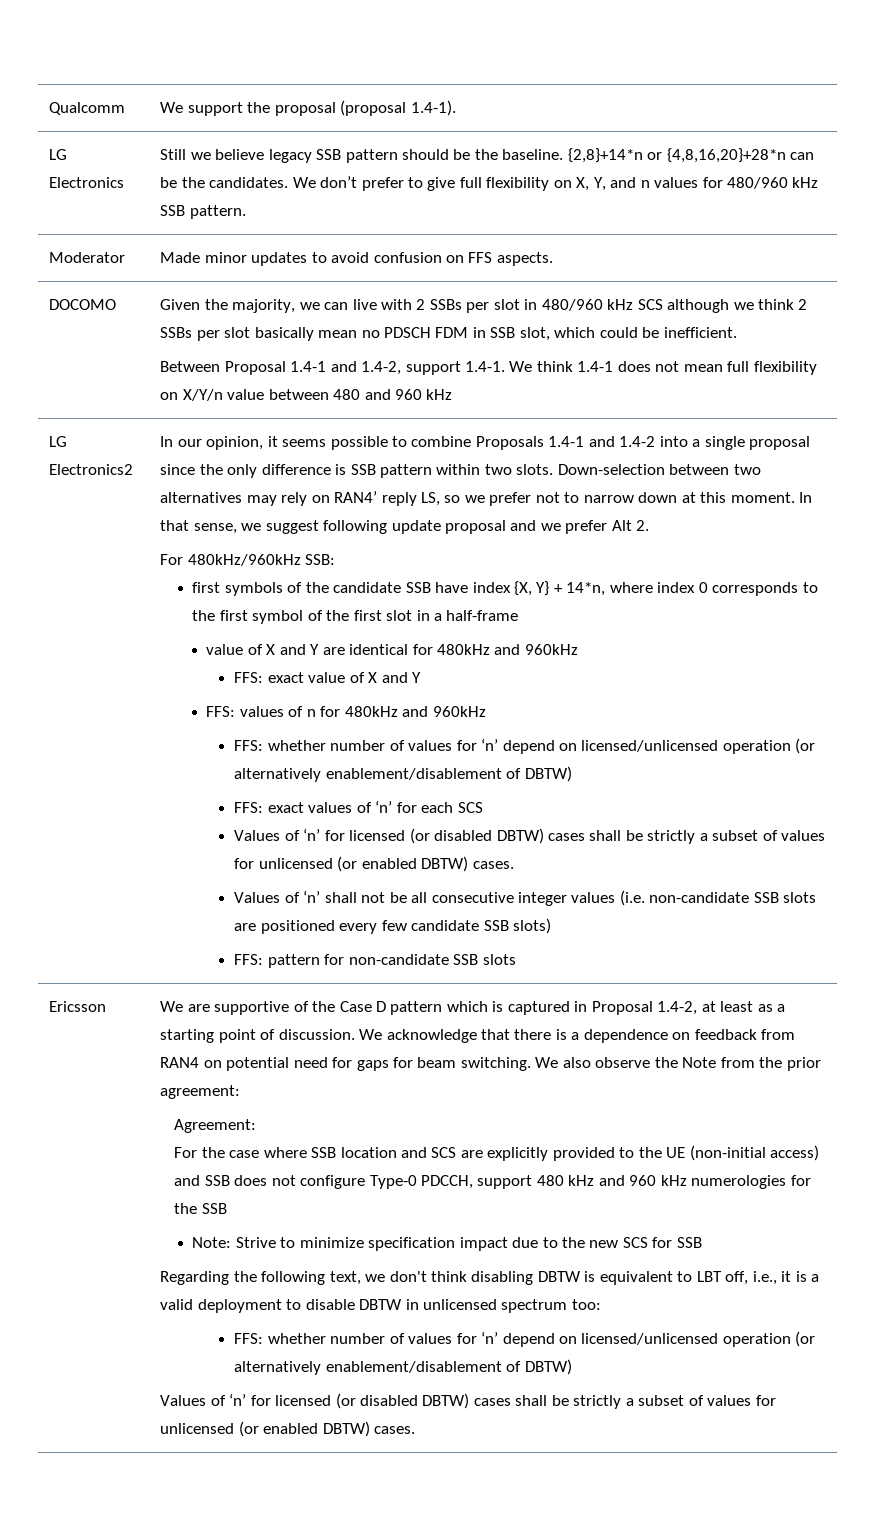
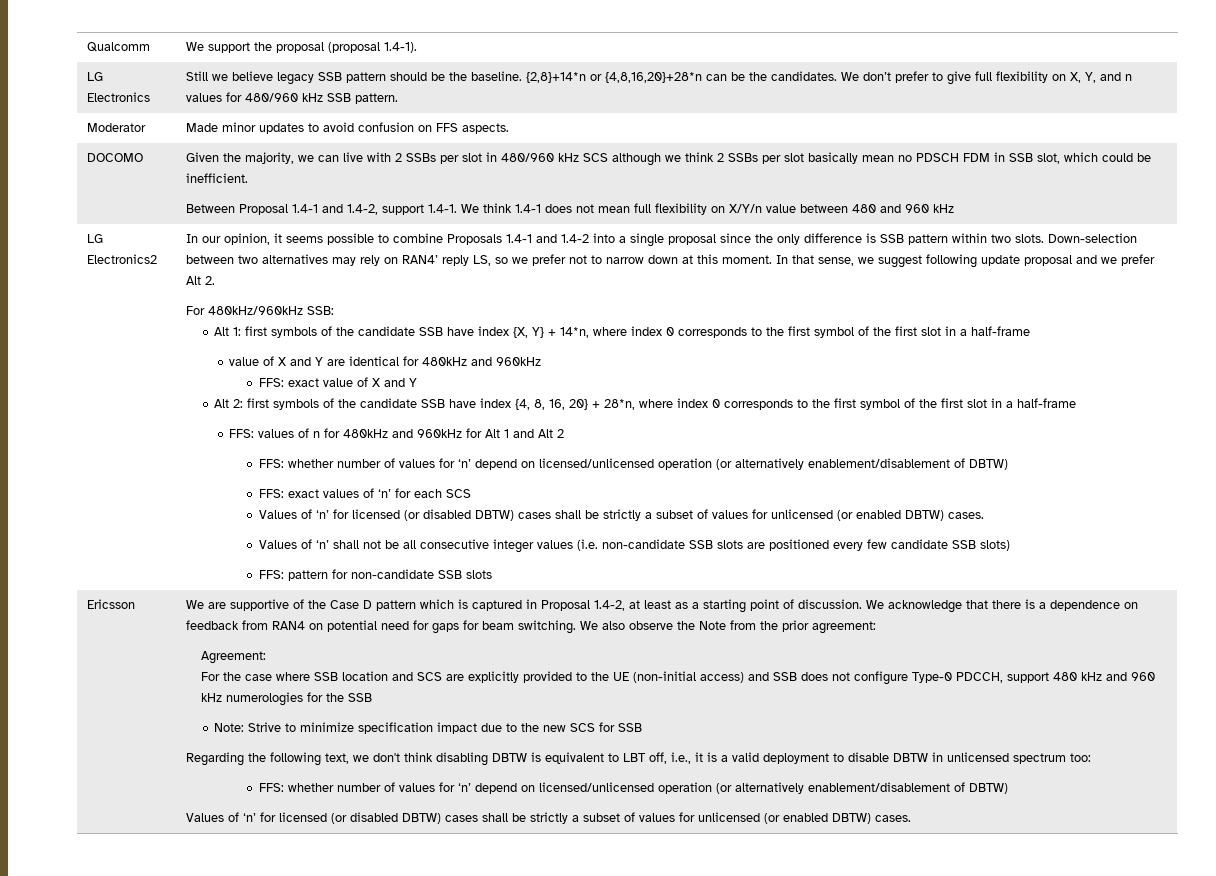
(336, 559) none -> [214,327,242,336] Alt 1:
(422, 677) none -> [214,398,1077,410] // Alt 2: first symbols of the candidate SSB have index {4, 8, 16, 20} + 28*n, where index 0 corresponds to the first symbol of the first slot in a half-frame
(486, 711) none -> [466,428,565,438] for Alt 1 and Alt 2

